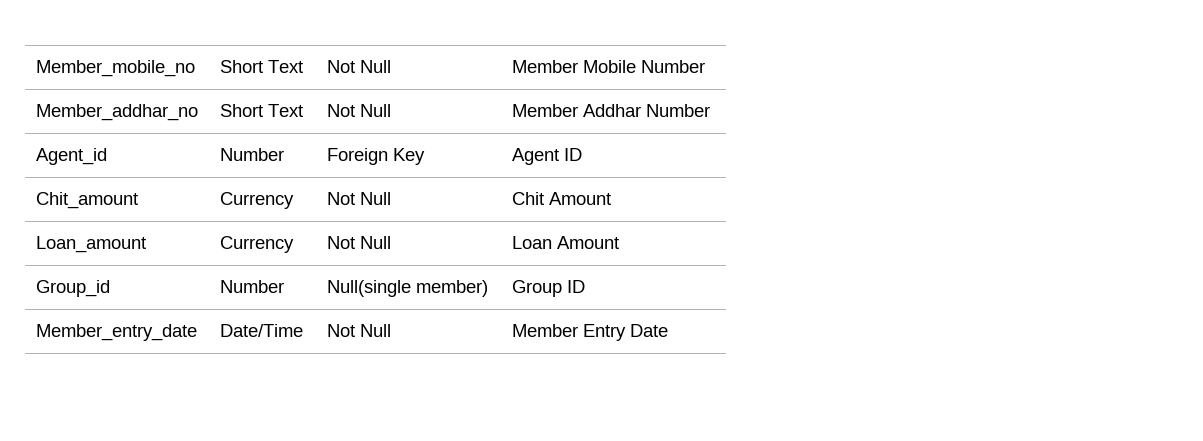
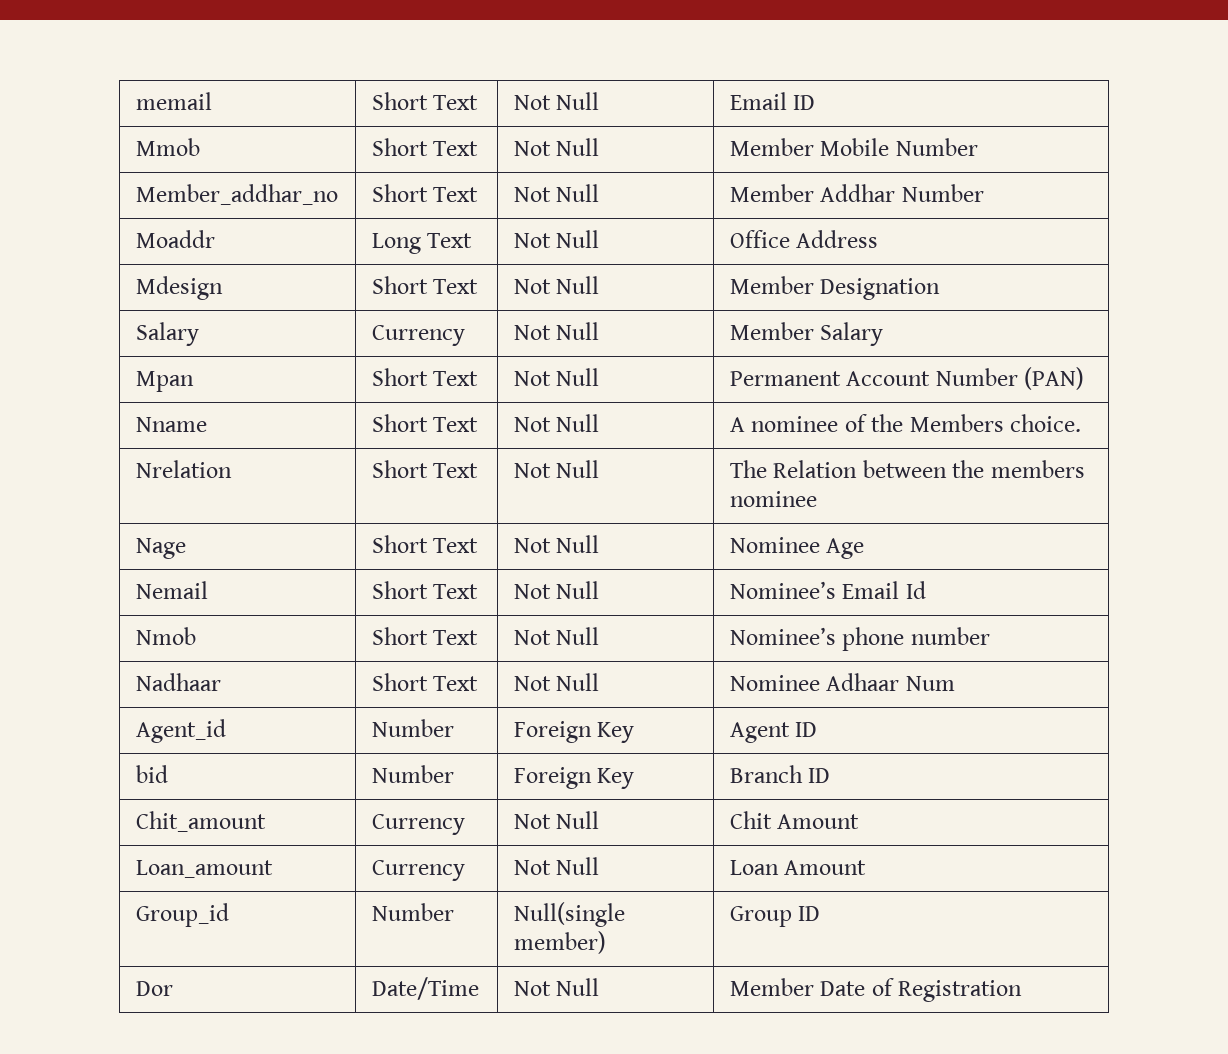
[35,60,195,77] Member_mobile_no -> [135,92,212,110] [371,92,479,110] [513,92,600,110] [729,92,816,110] [135,138,200,156] memail | Short Text | Not Null | Email ID // Mmob
(710, 110) none -> [135,230,215,248] [371,233,473,254] [513,230,600,248] [729,230,879,248] [135,276,223,300] [371,276,479,294] [513,276,600,294] [729,276,941,300] [135,322,199,346] [371,325,465,346] [513,322,600,340] [729,322,884,346] [135,371,194,392] [371,368,479,386] [513,368,600,386] [729,367,1085,390] [135,417,207,432] [371,414,479,432] [513,414,600,432] [729,414,1082,432] [135,460,232,478] [371,460,479,478] [513,460,600,478] [729,460,1085,478] [729,491,817,507] [135,538,186,559] [371,535,479,553] [513,535,600,553] [729,537,865,559] [135,581,208,599] [371,581,479,599] [513,581,600,599] [729,581,926,599] [135,627,196,645] [371,627,479,645] [513,627,600,645] [729,627,990,651] [135,673,221,691] [371,673,479,691] [513,673,600,691] [729,673,955,691] // Moaddr | Long Text | Not Null | Office Address // Mdesign | Short Text | Not Null | Member Designation // Salary | Currency | Not Null | Member Salary // Mpan | Short Text | Not Null | Permanent Account Number (PAN) // Nname | Short Text | Not Null | A nominee of the Members choice. // Nrelation | Short Text | Not Null | The Relation between the members nominee // Nage | Short Text | Not Null | Nominee Age // Nemail | Short Text | Not Null | Nominee’s Email Id // Nmob | Short Text | Not Null | Nominee’s phone number // Nadhaar | Short Text | Not Null | Nominee Adhaar Num
(582, 154) none -> [135,765,168,783] [371,765,454,783] [513,767,635,789] [729,765,831,783] // bid | Number | Foreign Key | Branch ID
[35,324,197,341] Member_entry_date -> [135,981,173,996] Dor
[582,324,668,341] Entry Date -> [820,978,1023,1002] Date of Registration

